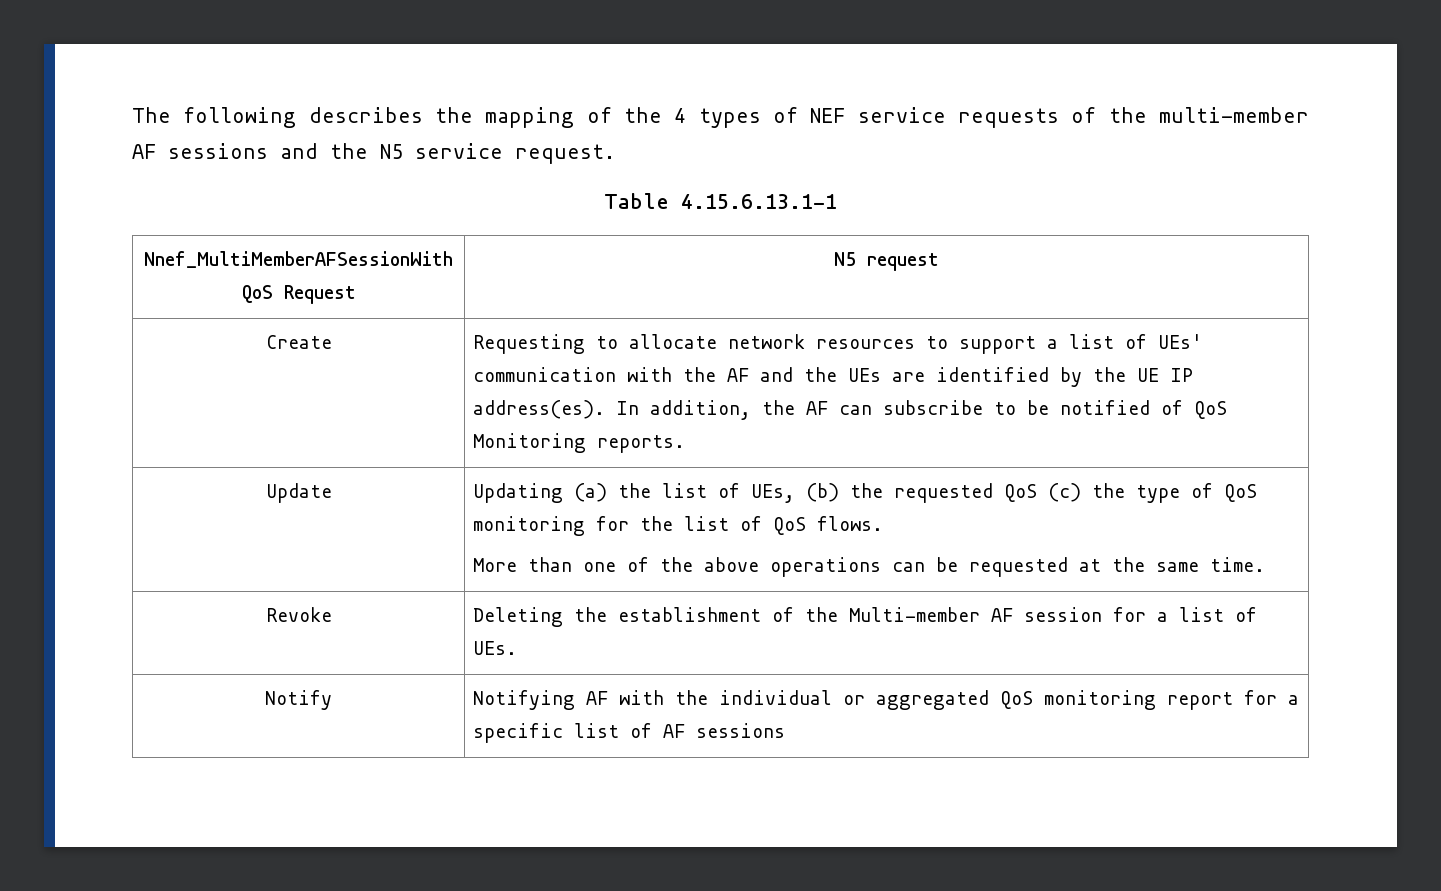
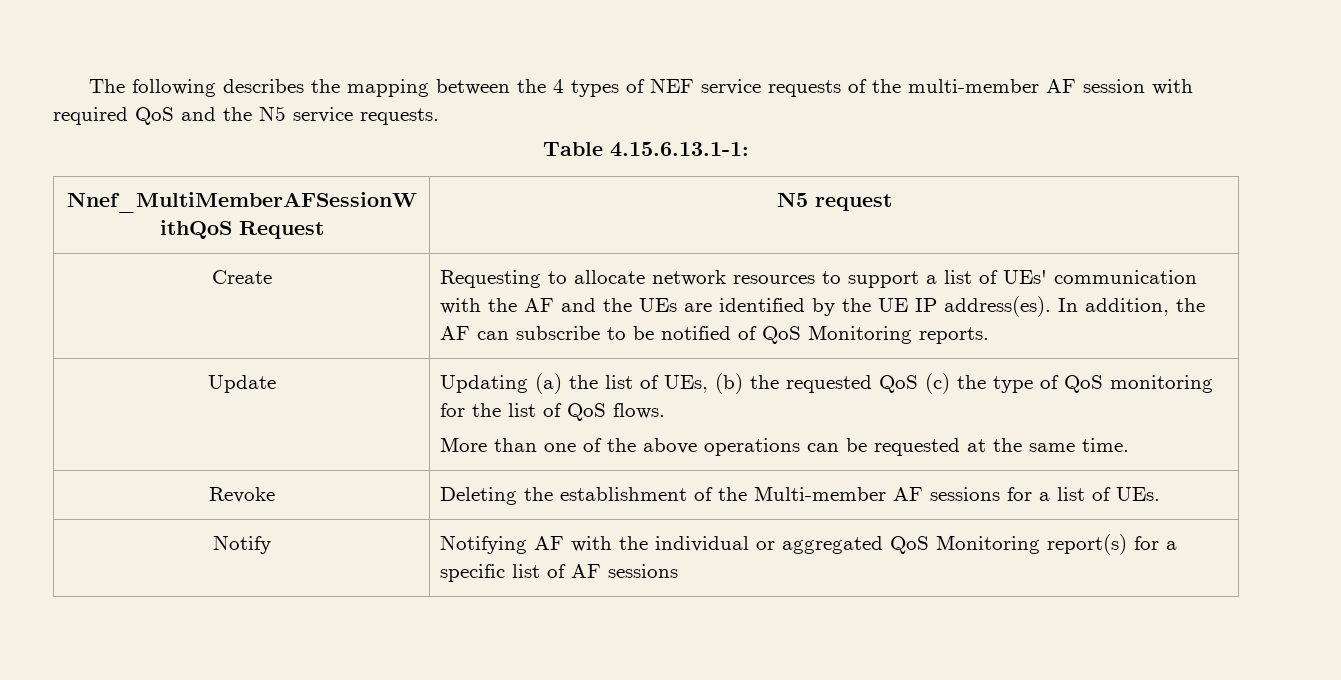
[586,107,612,123] of -> [435,79,510,95] between
[168,143,268,159] sessions -> [1082,79,1193,95] [53,107,174,125] session with required QoS
[515,144,615,164] request. -> [360,108,439,125] requests.
[681,194,837,209] 4.15.6.13.1-1 -> [610,142,749,157] 4.15.6.13.1-1:
[1024,607,1103,622] session -> [930,487,1001,501] sessions
[1044,690,1234,710] monitoring report -> [936,534,1128,555] Monitoring report(s)

